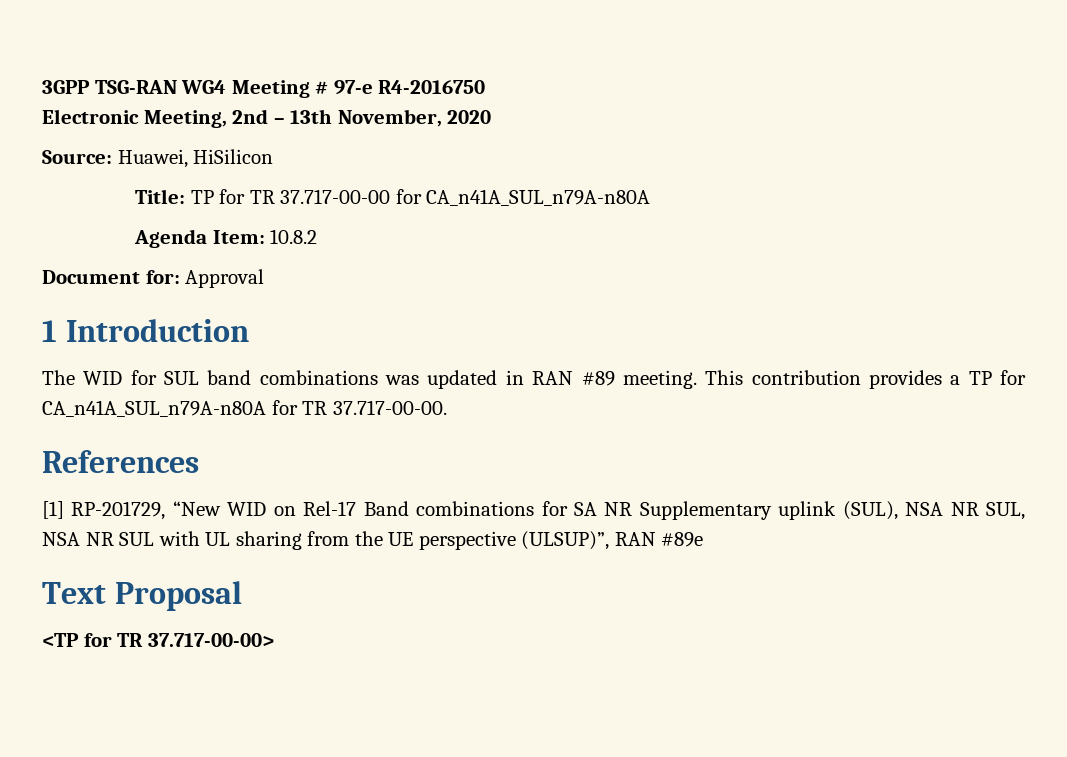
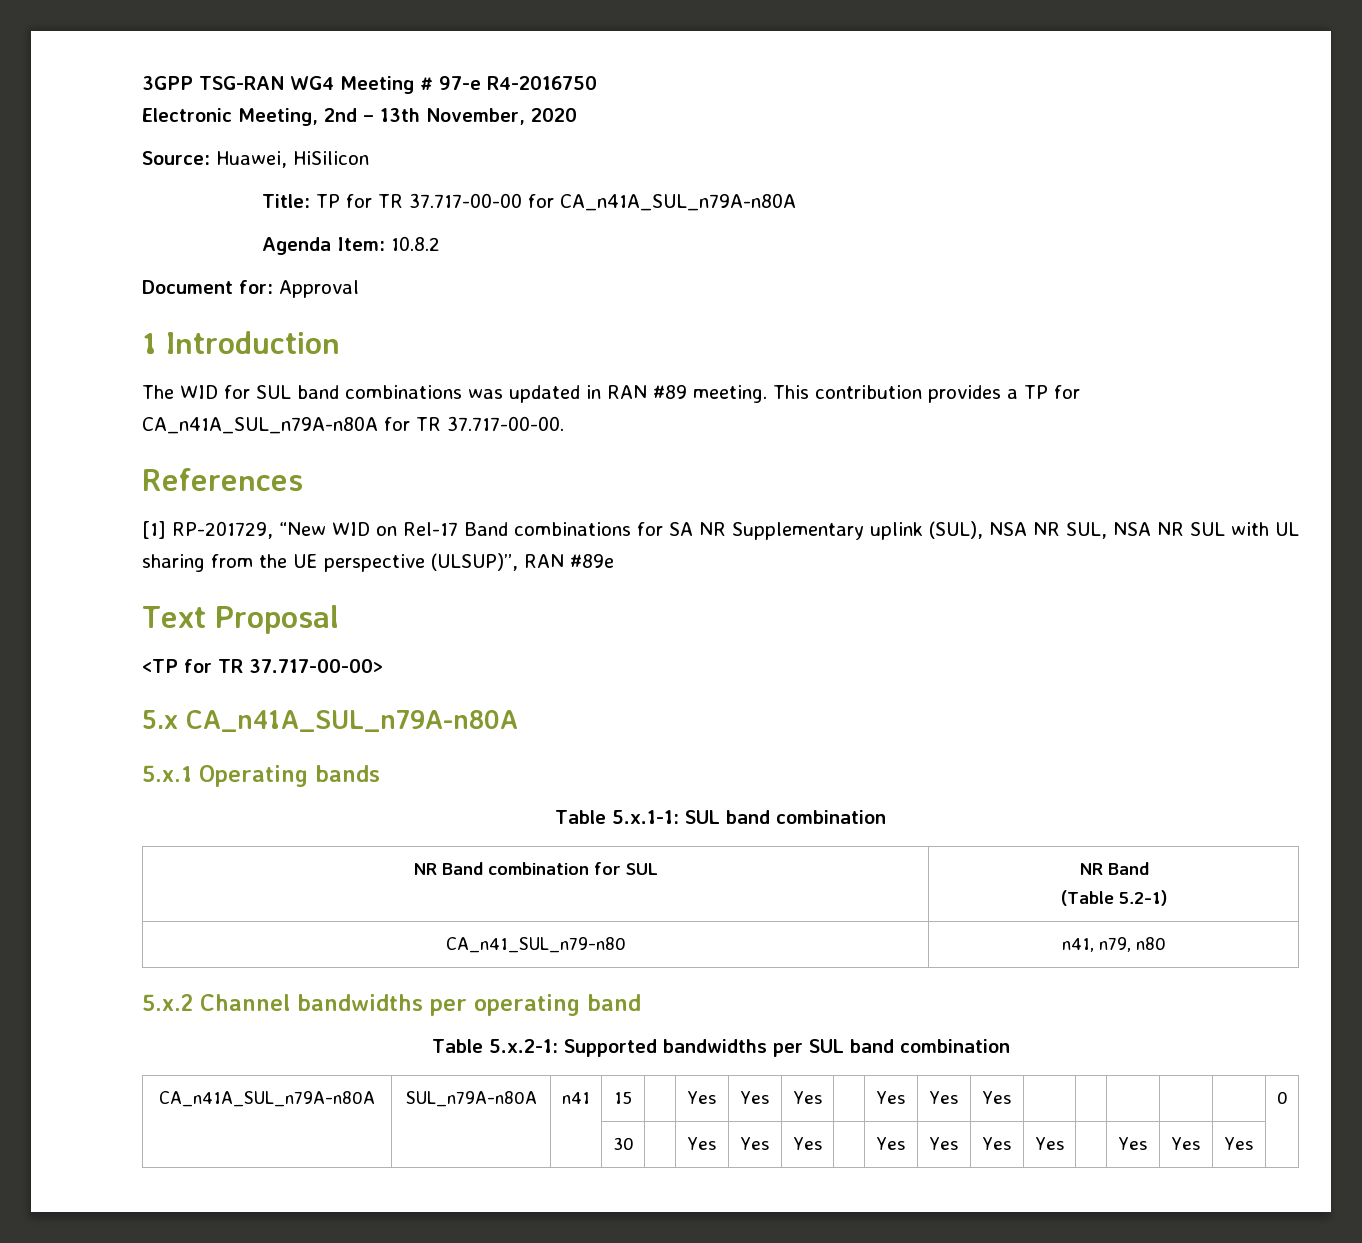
(274, 640) none -> [142,710,518,732] [142,765,380,787] [555,810,886,824] [413,862,658,875] [1078,862,1149,875] [1060,890,1167,906] [445,937,626,953] [1061,937,1166,952] [142,994,641,1016] [431,1039,1010,1057] [159,1091,375,1107] [405,1091,537,1107] [562,1092,590,1104] [614,1091,632,1104] [687,1091,718,1104] [740,1091,771,1104] [792,1091,823,1104] [876,1091,907,1104] [929,1091,960,1104] [982,1091,1013,1104] [1276,1091,1288,1104] [612,1137,634,1150] [687,1137,718,1150] [740,1137,771,1150] [792,1137,823,1150] [876,1137,907,1150] [929,1137,960,1150] [982,1137,1013,1150] [1034,1137,1065,1150] [1118,1137,1149,1150] [1171,1137,1202,1150] [1224,1137,1255,1150] // 5.x CA_n41A_SUL_n79A-n80A // 5.x.1 Operating bands // Table 5.x.1-1: SUL band combination // NR Band combination for SUL | NR Band // (Table 5.2-1) // CA_n41_SUL_n79-n80 | n41, n79, n80 // 5.x.2 Channel bandwidths per operating band // Table 5.x.2-1: Supported bandwidths per SUL band combination // CA_n41A_SUL_n79A-n80A | SUL_n79A-n80A | n41 | 15 | | Yes | Yes | Yes | | Yes | Yes | Yes | | | | | | 0 // | | | 30 | | Yes | Yes | Yes | | Yes | Yes | Yes | Yes | | Yes | Yes | Yes |

